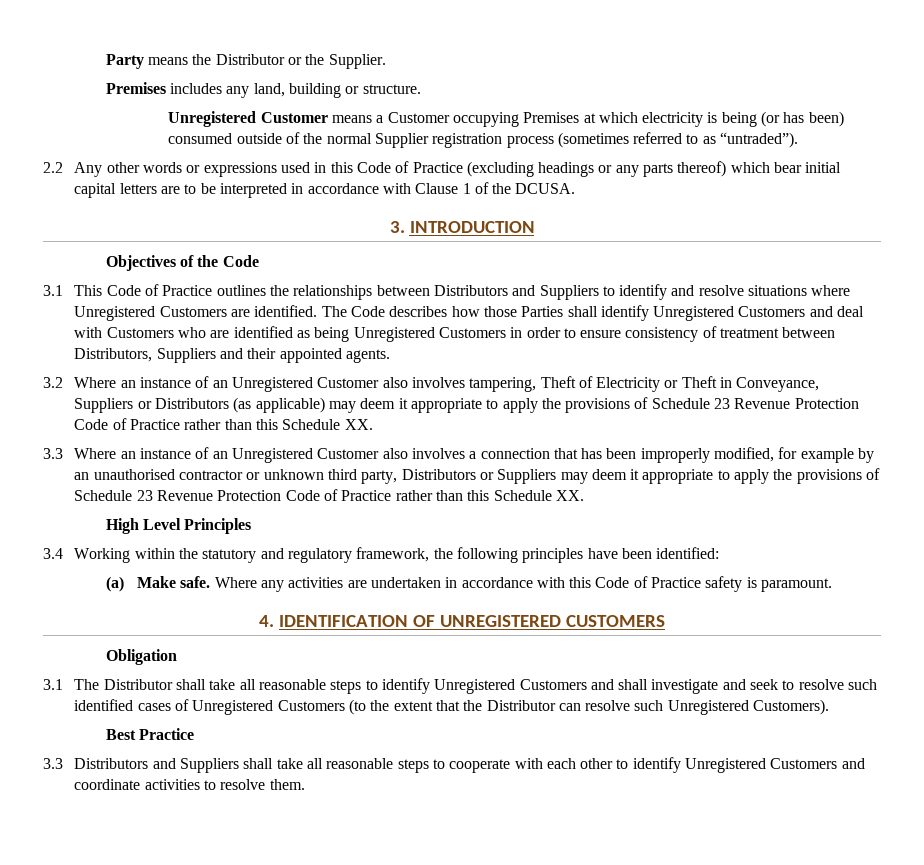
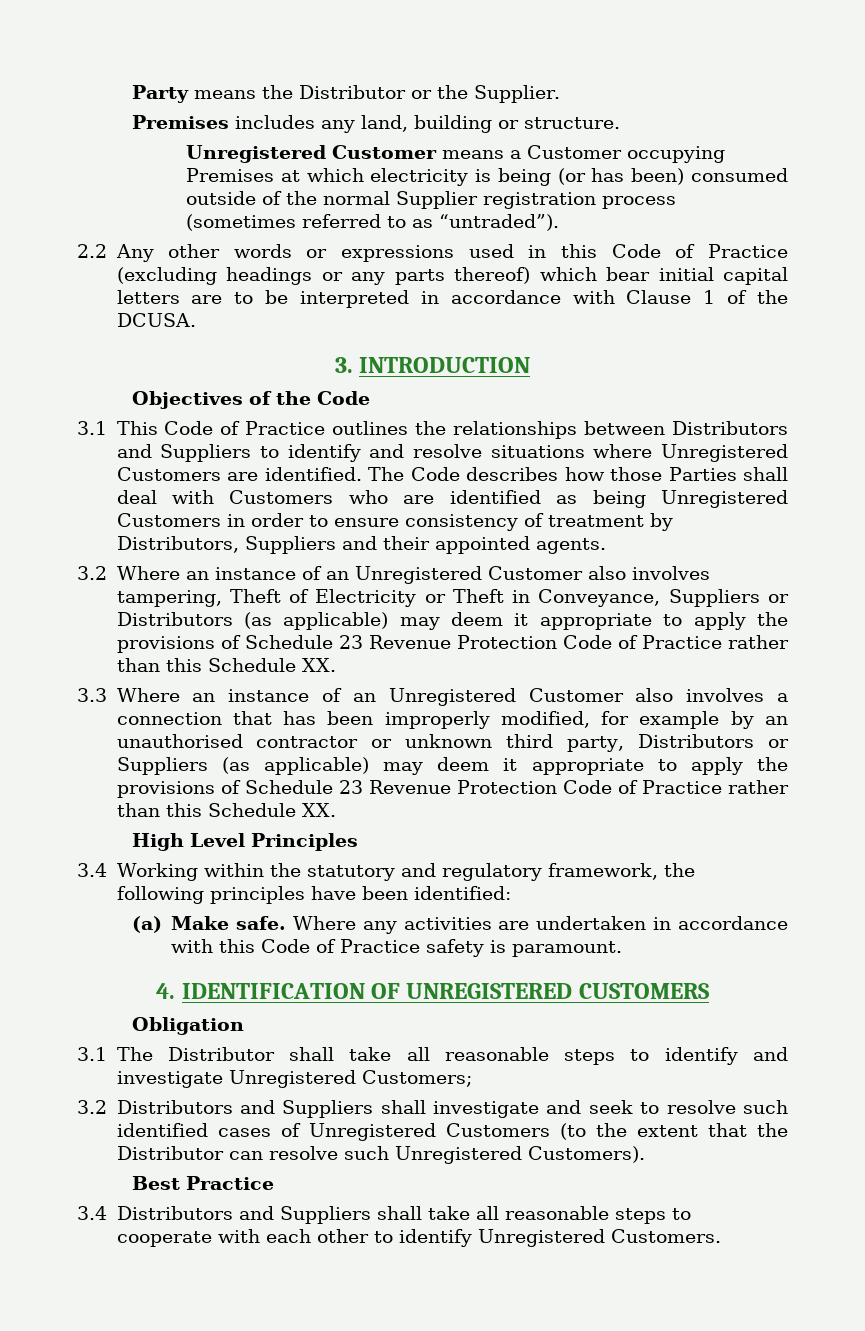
[600,305,833,321] identify Unregistered Customers and -> (788, 474) none
[782,327,836,338] between -> [649,513,673,531] by
(557, 476) none -> [221,757,369,775] (as applicable)
[434,679,614,694] Unregistered Customers and -> [753,1047,789,1061] [116,1070,472,1088] [77,1100,374,1118] and investigate Unregistered Customers; // 3.2 Distributors and Suppliers
[43,758,63,769] 3.3 -> [77,1206,107,1220] 3.4
[770,758,865,769] [74,779,305,790] Customers and coordinate activities to resolve them. -> [610,1229,721,1243] Customers.

